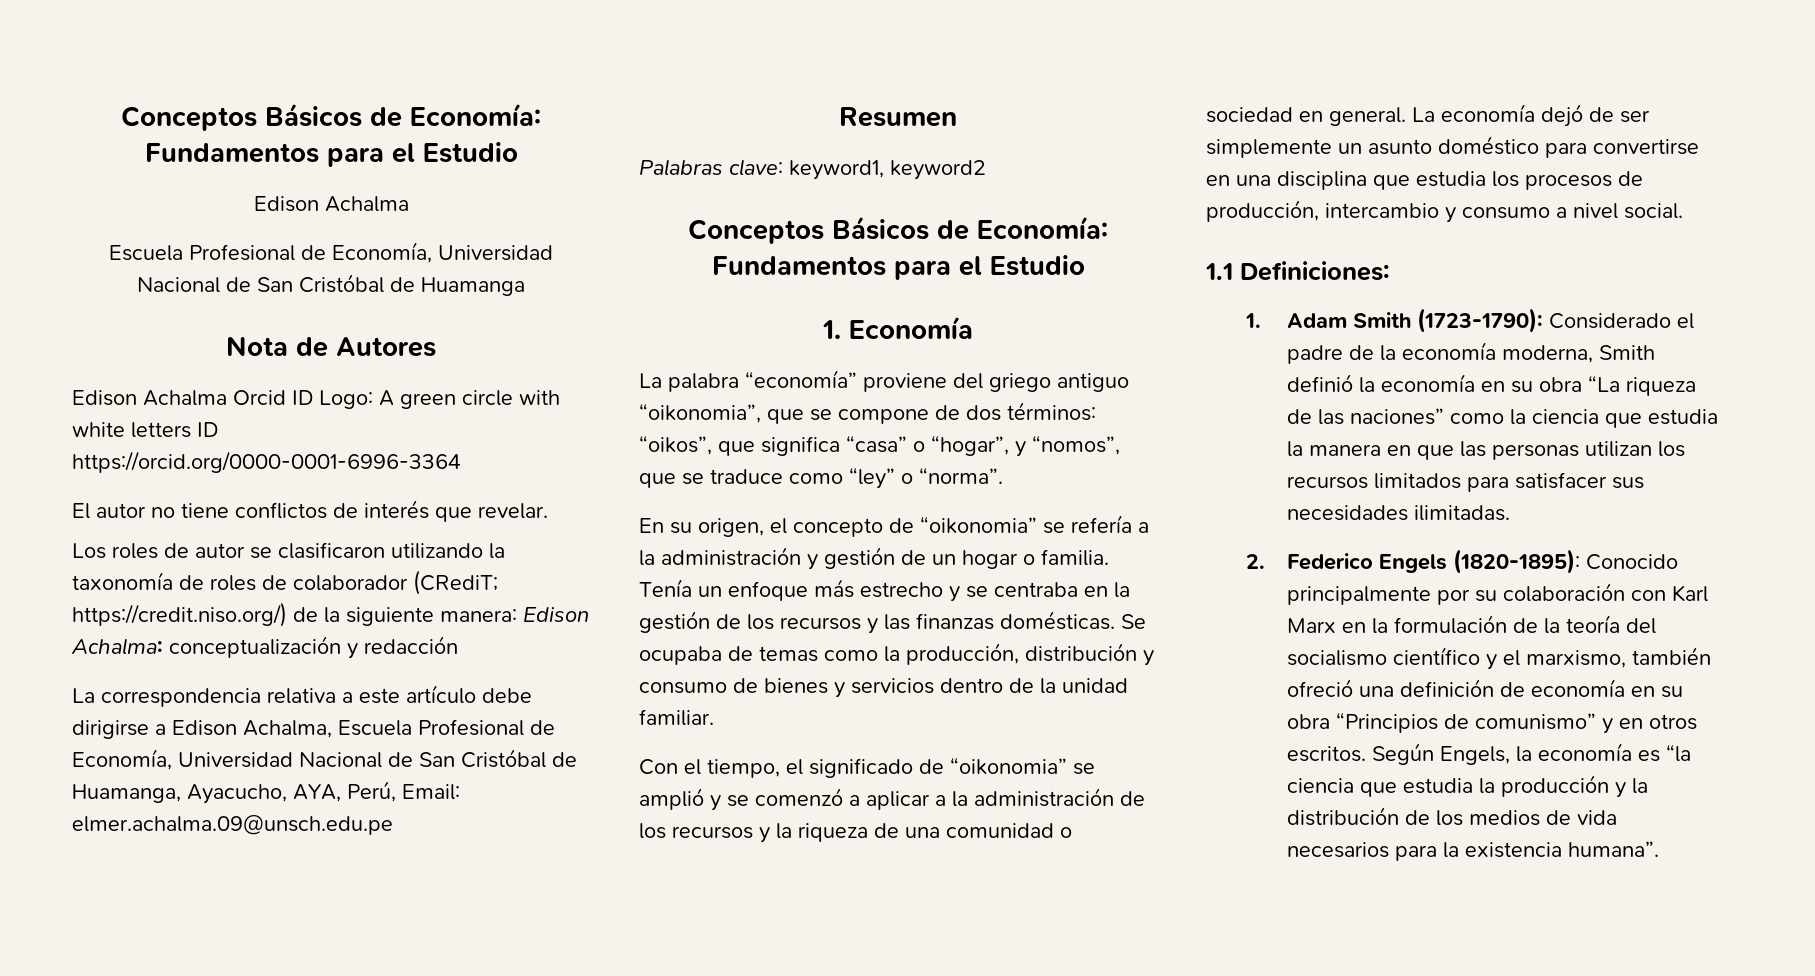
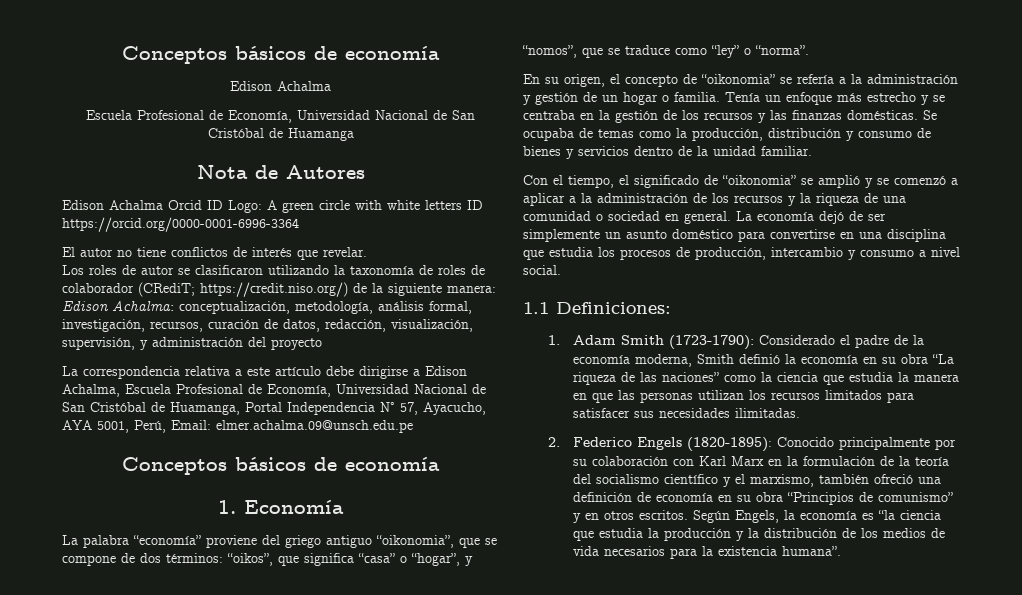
[121,103,541,131] [144,142,518,167] Conceptos Básicos de Economía: Fundamentos para el Estudio -> [122,46,440,64] Conceptos básicos de economía
[169,636,458,659] conceptualización y redacción -> [179,301,472,314] [62,319,473,332] [62,337,322,350] conceptualización, metodología, análisis formal, investigación, recursos, curación de datos, redacción, visualización, supervisión, y administración del proyecto
[187,781,460,804] [72,815,393,835] [839,107,957,127] [639,159,986,180] [688,216,1108,244] [711,255,1085,280] Ayacucho, AYA, Perú, Email: elmer.achalma.09@unsch.edu.pe // Resumen // Palabras clave: keyword1, keyword2 // Conceptos Básicos de Economía: Fundamentos para el Estudio -> [245,402,486,415] [62,420,413,433] [122,457,440,475] Portal Independencia N° 57, Ayacucho, AYA 5001, Perú, Email: elmer.achalma.09@unsch.edu.pe // Conceptos básicos de economía

